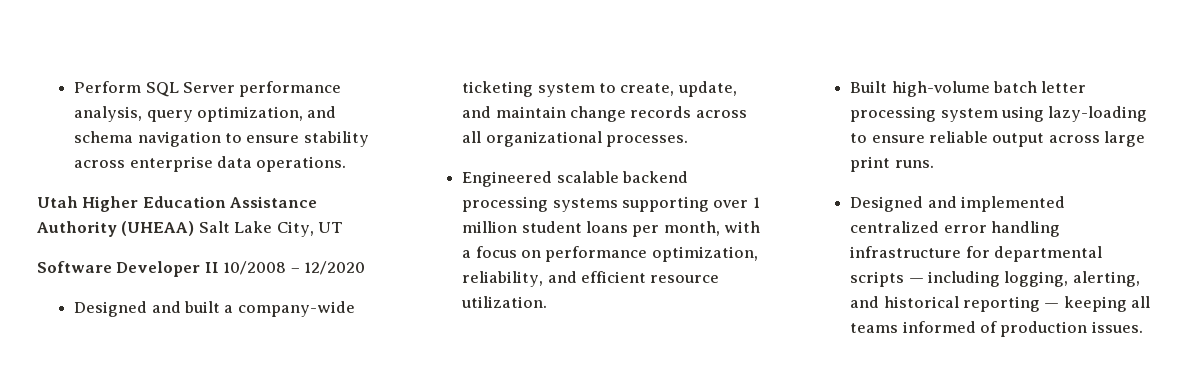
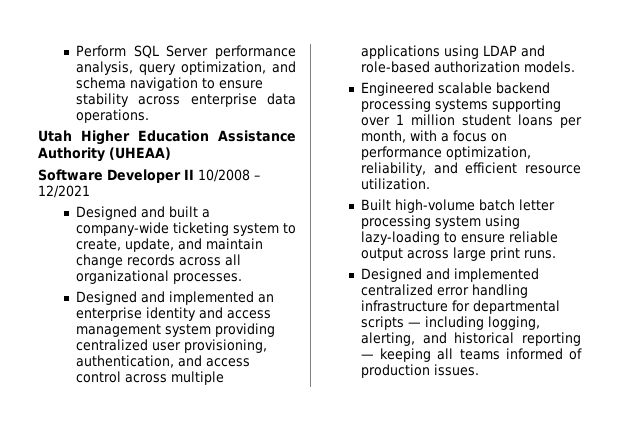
[198,221,344,237] Salt Lake City, UT -> (171, 153) none
[304,261,366,275] 12/2020 -> [38,185,90,198] 12/2021
(688, 141) none -> [75,291,274,305] [75,307,271,321] [75,323,275,337] [75,339,267,353] [75,355,250,368] [75,371,224,385] [360,45,545,59] [360,61,575,73] // Designed and implemented an enterprise identity and access management system providing centralized user provisioning, authentication, and access control across multiple applications using LDAP and role-based authorization models.

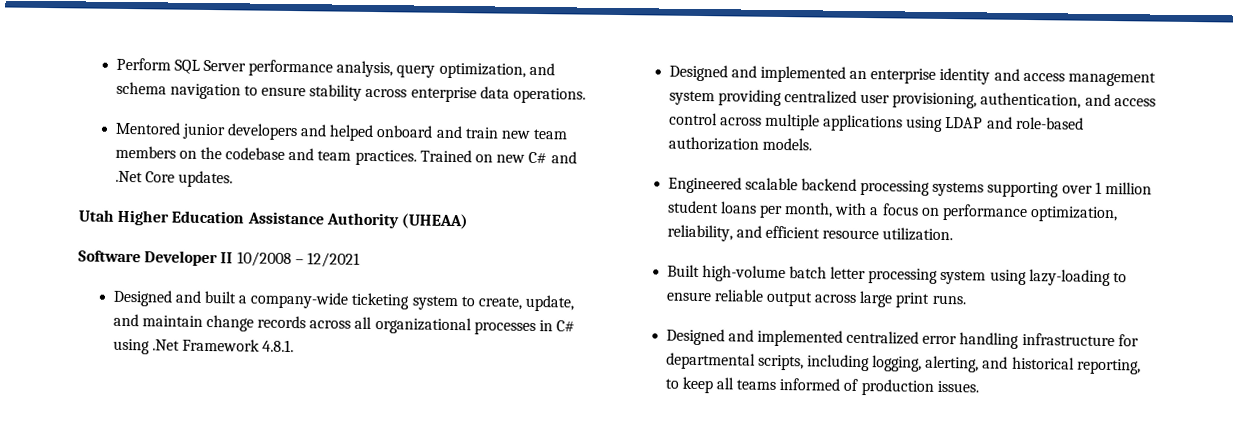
(149, 116) none -> [114,121,568,142] [114,145,577,166] [114,170,233,188] // Mentored junior developers and helped onboard and train new team members on the codebase and team practices. Trained on new C# and .Net Core updates.
[172,273,242,284] processes. -> [473,320,576,336] [112,338,295,355] processes in C# using .Net Framework 4.8.1.
[360,316,421,330] scripts — -> [757,354,804,371] scripts,
[522,332,581,346] [360,348,432,362] reporting — keeping -> [1076,358,1141,375] [664,376,713,394] reporting, to keep

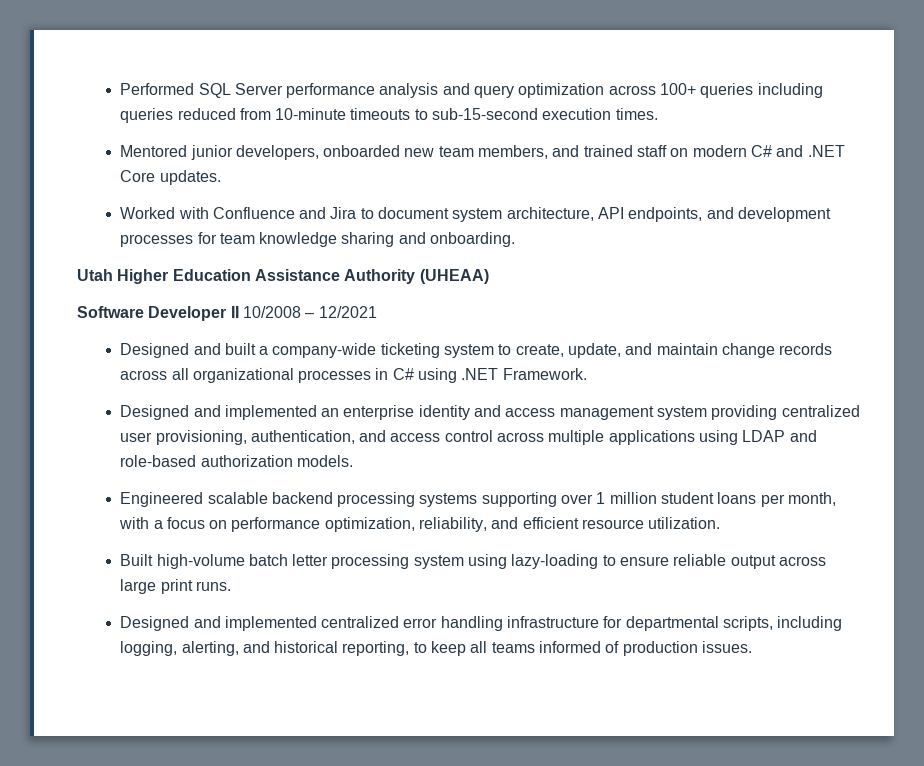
[115,57,171,71] Perform -> [120,83,195,95] Performed
[336,60,555,79] [115,81,586,104] [114,121,568,142] [114,145,526,166] analysis, query optimization, and schema navigation to ensure stability across enterprise data operations. // Mentored junior developers and helped onboard and train new team members on the codebase and team practices. Trained on new -> [379,83,823,98] [120,108,658,123] [120,145,747,160] analysis and query optimization across 100+ queries including queries reduced from 10-minute timeouts to sub-15-second execution times. // Mentored junior developers, onboarded new team members, and trained staff on modern
[114,170,143,183] .Net -> [807,145,845,157] .NET
(233, 179) none -> [120,207,832,222] [120,232,516,247] // Worked with Confluence and Jira to document system architecture, API endpoints, and development processes for team knowledge sharing and onboarding.
[151,338,295,353] .Net Framework 4.8.1. -> [461,368,587,380] .NET Framework.

